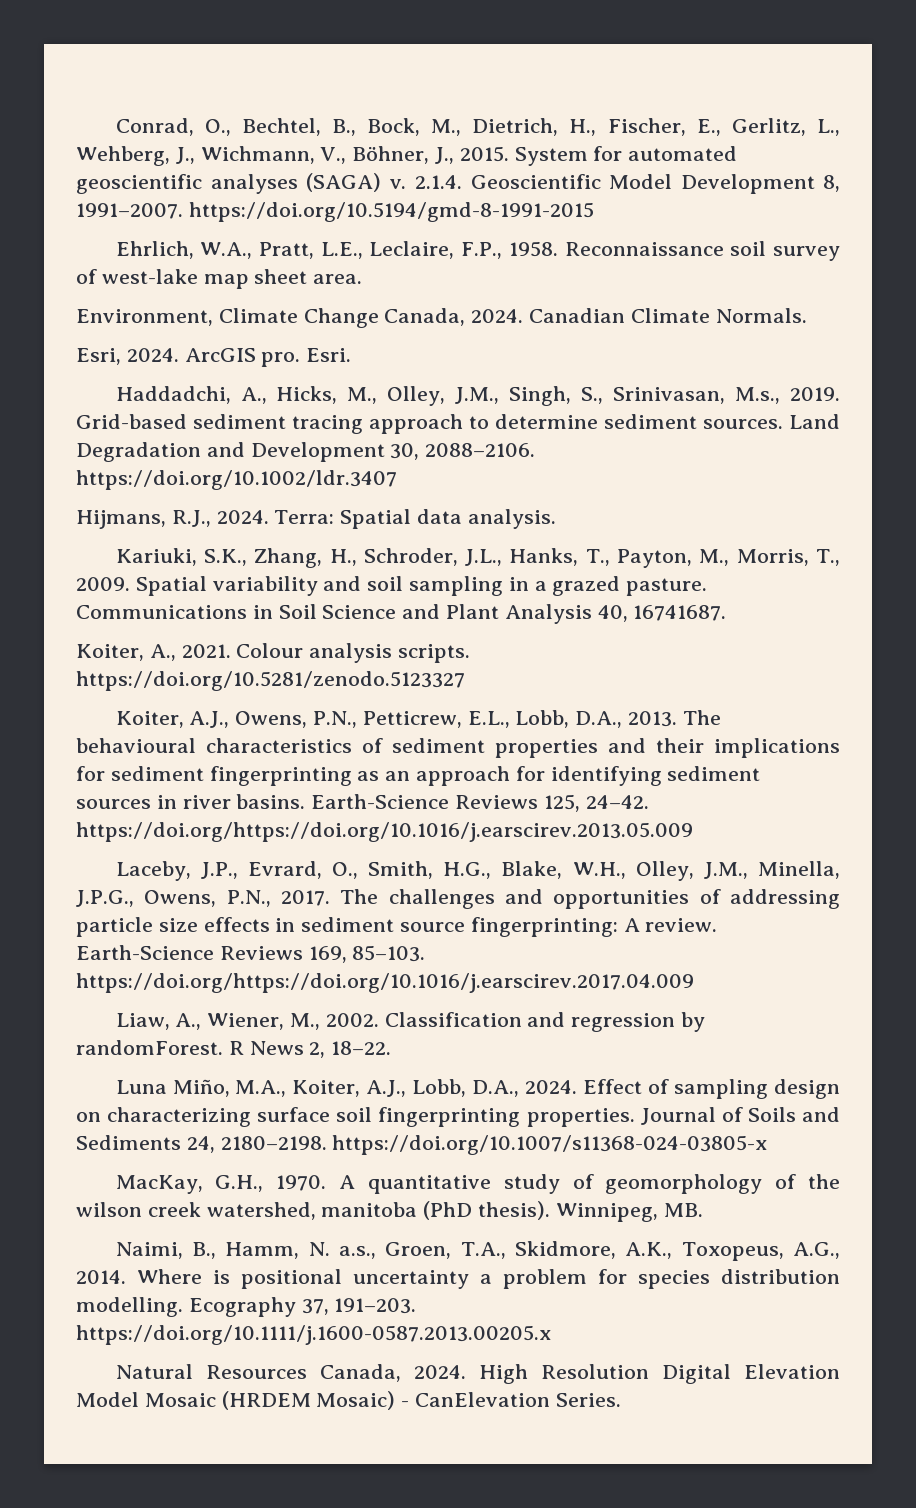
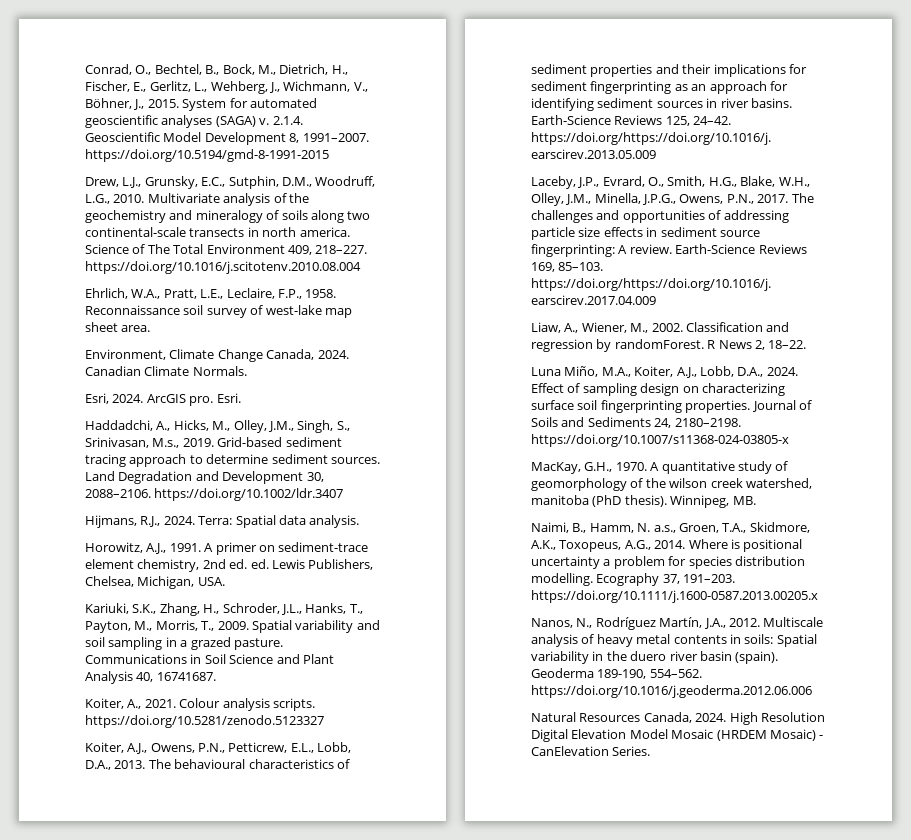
(594, 212) none -> [85,176,376,189] [85,193,309,206] [85,210,371,223] [85,227,350,237] [85,244,368,255] [85,261,361,274] // Drew, L.J., Grunsky, E.C., Sutphin, D.M., Woodruff, L.G., 2010. Multivariate analysis of the geochemistry and mineralogy of soils along two continental-scale transects in north america. Science of The Total Environment 409, 218–227. https://doi.org/10.1016/j.scitotenv.2010.08.004
(556, 519) none -> [85,542,369,555] [85,559,374,572] [85,576,225,589] // Horowitz, A.J., 1991. A primer on sediment-trace element chemistry, 2nd ed. ed. Lewis Publishers, Chelsea, Michigan, USA.
(551, 1335) none -> [531,617,824,630] [531,634,817,647] [531,651,779,664] [531,668,702,679] [531,685,812,698] // Nanos, N., Rodríguez Martín, J.A., 2012. Multiscale analysis of heavy metal contents in soils: Spatial variability in the duero river basin (spain). Geoderma 189-190, 554–562. https://doi.org/10.1016/j.geoderma.2012.06.006

